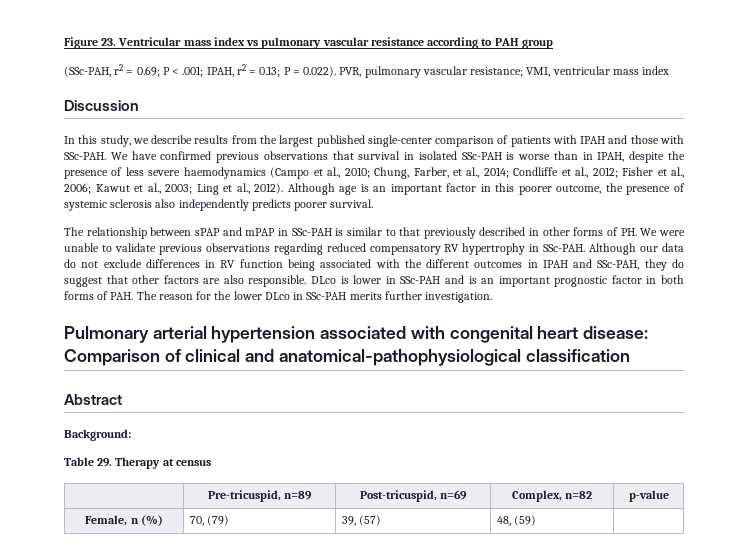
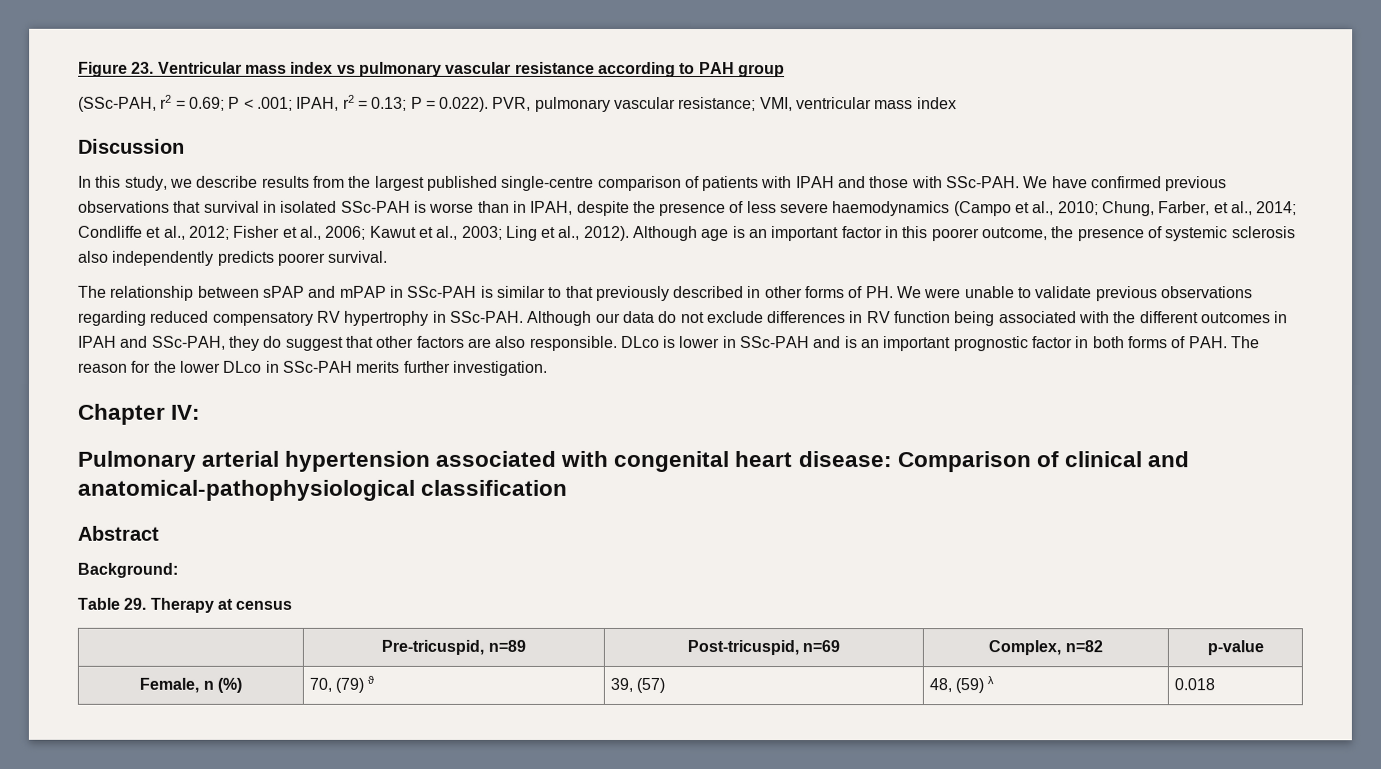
[367,135,432,147] single-center -> [501,175,595,191] single-centre
(493, 297) none -> [77,403,201,425] // Chapter IV:
(230, 520) none -> [367,675,375,684] ϑ
(537, 520) | -> [987,676,995,685] [1173,678,1215,691] λ | 0.018

